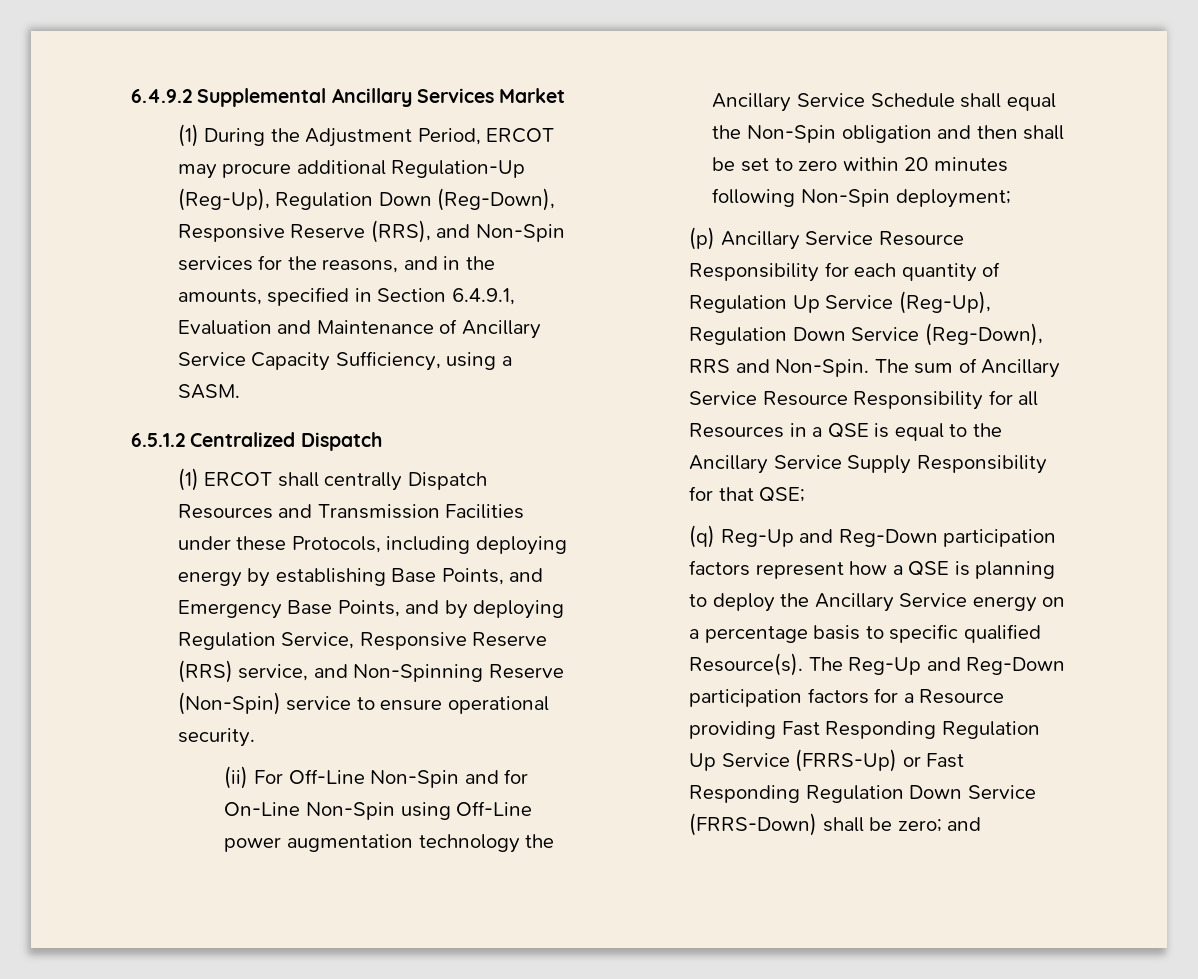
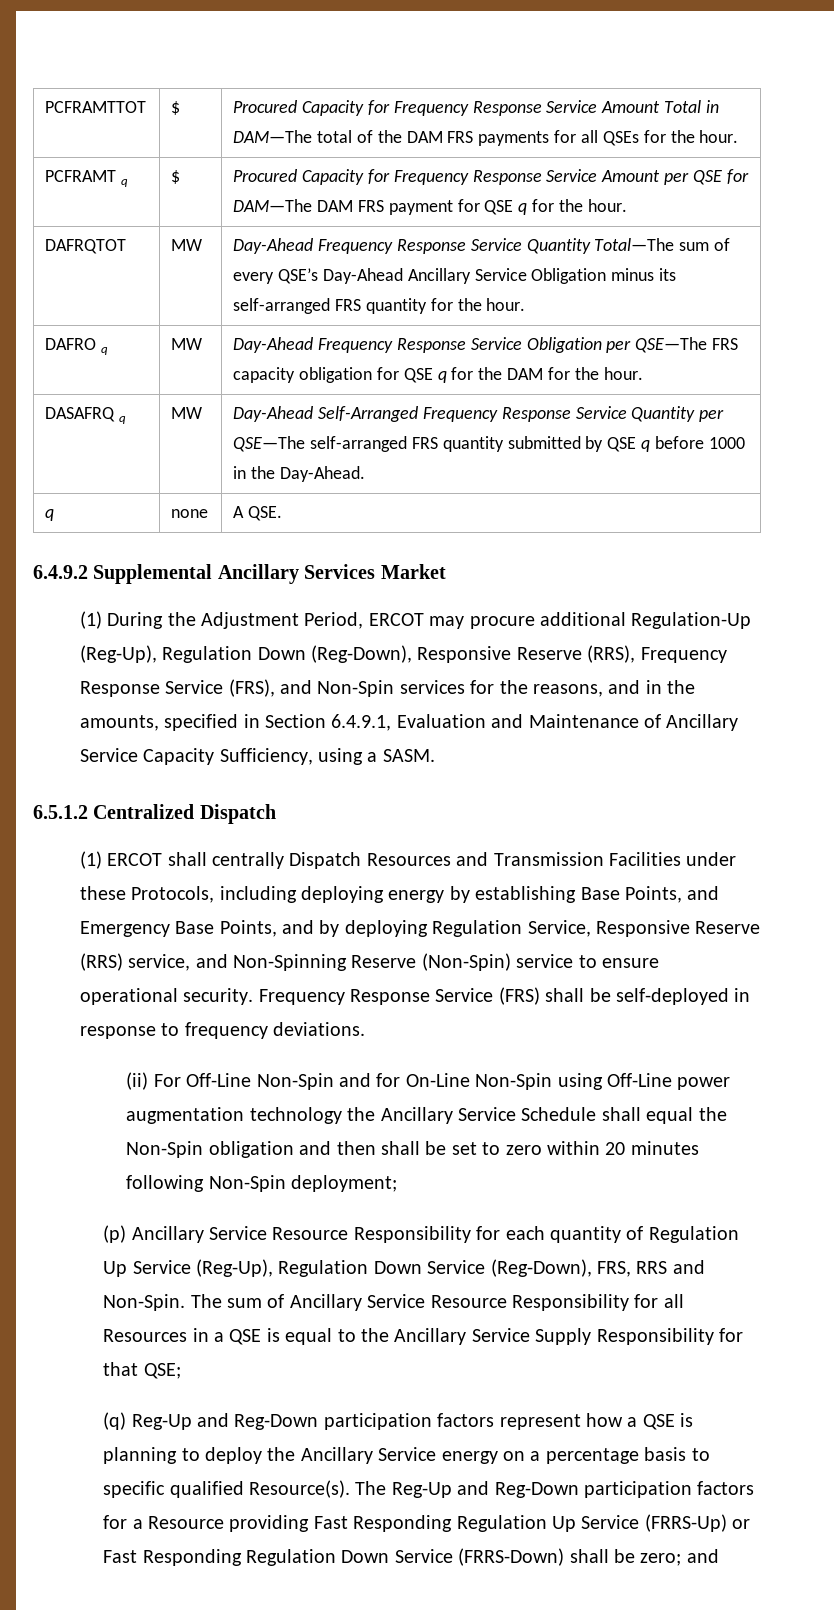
(131, 96) none -> [45,101,147,113] [171,101,181,115] [233,100,720,116] [233,130,739,146] [45,170,128,187] [171,170,181,184] [233,169,749,185] [233,199,627,215] [45,239,127,254] [171,239,203,251] [233,238,731,254] [233,268,677,284] [233,298,526,314] [45,338,108,355] [171,338,203,350] [233,337,739,353] [233,367,643,383] [45,407,126,424] [171,407,203,419] [233,406,725,422] [233,436,745,452] [233,466,365,482] [45,509,55,521] [171,509,209,518] [233,506,282,521] PCFRAMTTOT | $ | Procured Capacity for Frequency Response Service Amount Total in DAM—The total of the DAM FRS payments for all QSEs for the hour. // PCFRAMT q | $ | Procured Capacity for Frequency Response Service Amount per QSE for DAM—The DAM FRS payment for QSE q for the hour. // DAFRQTOT | MW | Day-Ahead Frequency Response Service Quantity Total—The sum of every QSE’s Day-Ahead Ancillary Service Obligation minus its self-arranged FRS quantity for the hour. // DAFRO q | MW | Day-Ahead Frequency Response Service Obligation per QSE—The FRS capacity obligation for QSE q for the DAM for the hour. // DASAFRQ q | MW | Day-Ahead Self-Arranged Frequency Response Service Quantity per QSE—The self-arranged FRS quantity submitted by QSE q before 1000 in the Day-Ahead. // q | none | A QSE. //
(431, 231) none -> [640,647,727,663] [79,679,275,697] Frequency Response Service (FRS),
(255, 737) none -> [258,987,751,1005] [79,1022,365,1039] Frequency Response Service (FRS) shall be self-deployed in response to frequency deviations.
(1043, 334) none -> [596,1261,631,1277] FRS,

